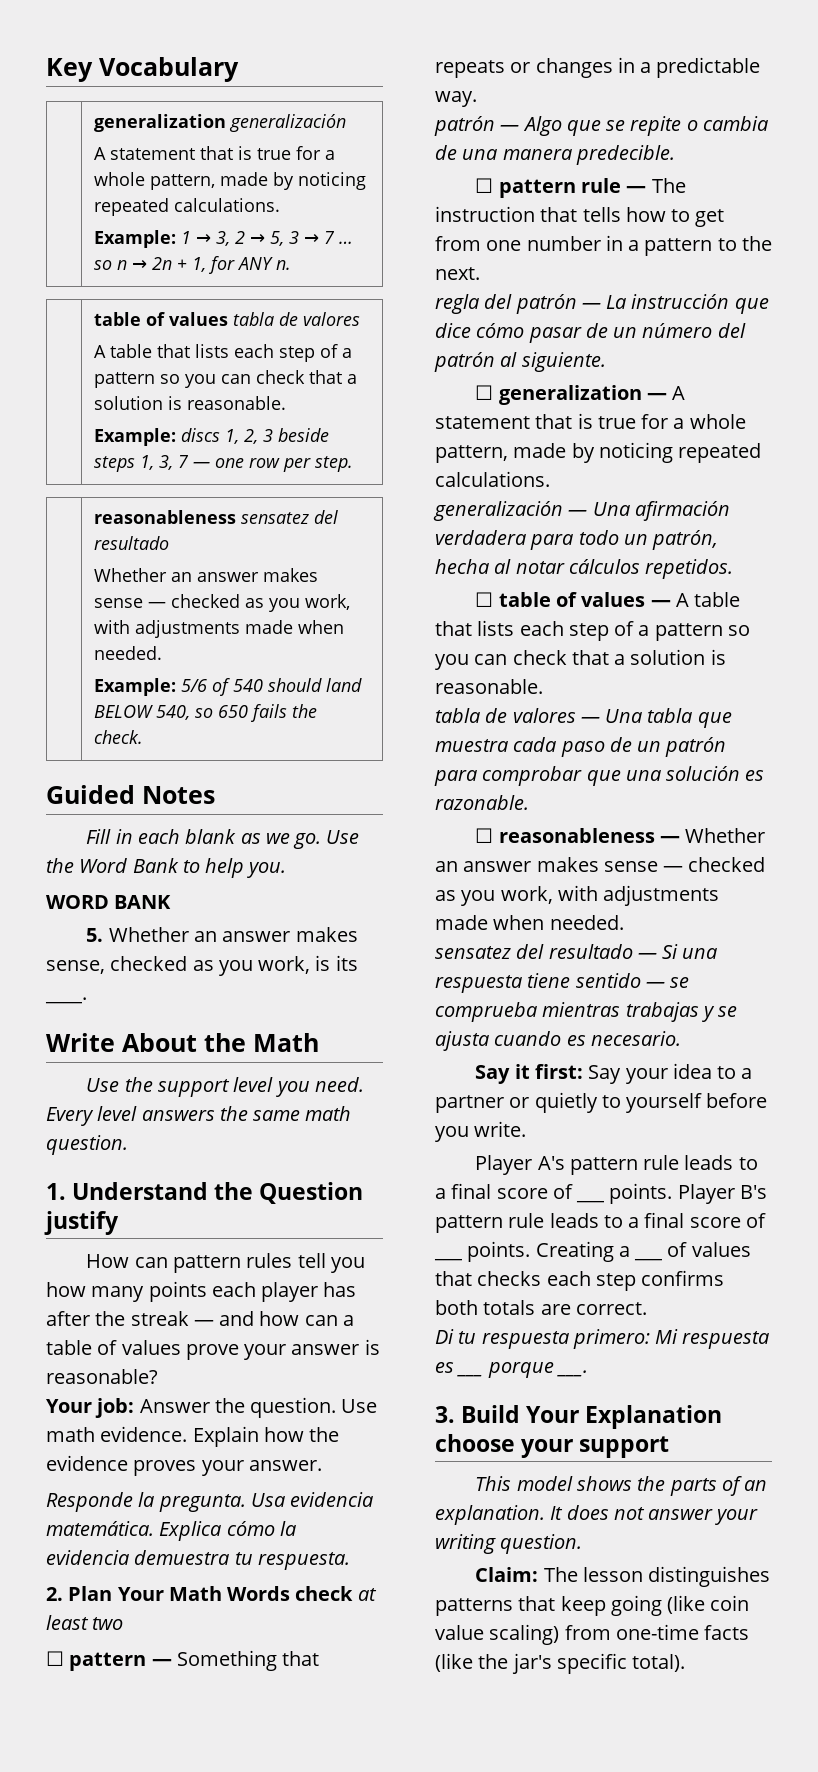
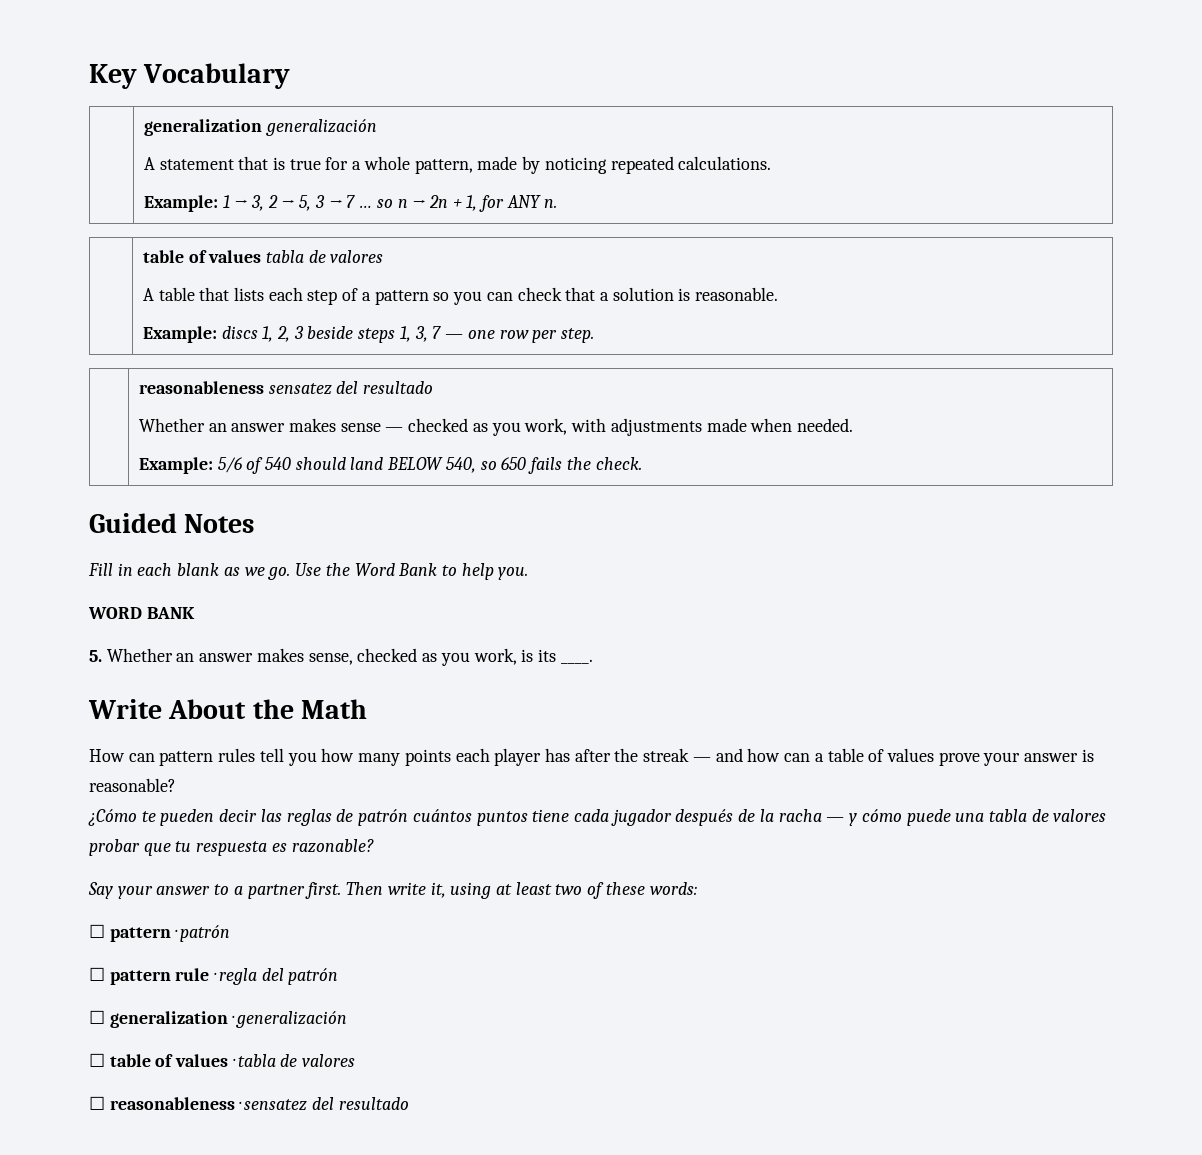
[86,1077,364,1097] [46,1106,352,1126] [46,1135,128,1155] [46,1182,364,1204] [44,1211,119,1235] // Use the support level you need. Every level answers the same math question. // 1. Understand the Question justify -> (368, 709) none
[46,1397,378,1418] [46,1426,340,1447] [46,1455,322,1476] [46,1492,374,1512] [46,1521,296,1541] [46,1550,350,1570] [46,1586,354,1601] Your job: Answer the question. Use math evidence. Explain how the evidence proves your answer. // Responde la pregunta. Usa evidencia matemática. Explica cómo la evidencia demuestra tu respuesta. // 2. Plan Your Math Words check -> [88,809,1107,826] [89,839,374,856] [88,882,492,899] ¿Cómo te pueden decir las reglas de patrón cuántos puntos tiene cada jugador después de la racha — y cómo puede una tabla de valores probar que tu respuesta es razonable? // Say your answer to a partner first. Then write it, using
[46,1650,320,1671] [435,57,761,78] [435,91,477,107] [434,116,768,136] [435,145,675,165] [475,178,686,198] [435,206,725,227] [435,235,772,256] [435,267,480,280] [435,294,769,314] [435,323,746,343] [434,352,606,372] [475,385,686,405] [435,413,746,429] [435,442,762,463] [435,471,550,487] [433,501,730,521] [435,530,719,550] [435,559,734,579] [475,592,741,607] [435,620,750,641] [435,649,726,670] [435,679,543,694] [435,708,732,728] [435,737,727,757] [434,766,765,786] [435,795,529,810] [475,828,766,843] [435,857,766,872] [435,885,720,906] [435,915,624,930] [435,944,718,959] [435,973,690,993] [435,1002,738,1022] [435,1031,681,1051] [475,1063,753,1084] [435,1092,768,1113] [435,1121,527,1142] [475,1155,758,1175] [435,1183,573,1199] [576,1183,767,1204] [435,1212,766,1233] [434,1241,630,1262] [634,1257,663,1261] [667,1242,751,1257] [435,1270,725,1291] [435,1300,647,1315] [435,1329,770,1349] [435,1362,454,1373] [457,1362,588,1378] [435,1405,723,1429] [435,1434,670,1458] [475,1476,768,1496] [435,1505,759,1525] [435,1534,583,1554] [475,1566,771,1587] [435,1595,750,1616] [435,1624,750,1645] [435,1653,686,1674] // ☐ pattern — Something that repeats or changes in a predictable way. // patrón — Algo que se repite o cambia de una manera predecible. // ☐ pattern rule — The instruction that tells how to get from one number in a pattern to the next. // regla del patrón — La instrucción que dice cómo pasar de un número del patrón al siguiente. // ☐ generalization — A statement that is true for a whole pattern, made by noticing repeated calculations. // generalización — Una afirmación verdadera para todo un patrón, hecha al notar cálculos repetidos. // ☐ table of values — A table that lists each step of a pattern so you can check that a solution is reasonable. // tabla de valores — Una tabla que muestra cada paso de un patrón para comprobar que una solución es razonable. // ☐ reasonableness — Whether an answer makes sense — checked as you work, with adjustments made when needed. // sensatez del resultado — Si una respuesta tiene sentido — se comprueba mientras trabajas y se ajusta cuando es necesario. // Say it first: Say your idea to a partner or quietly to yourself before you write. // Player A's pattern rule leads to a final score of ___ points. Player B's pattern rule leads to a final score of ___ points. Creating a ___ of values that checks each step confirms both totals are correct. // Di tu respuesta primero: Mi respuesta es ___ porque ___. // 3. Build Your Explanation choose your support // This model shows the parts of an explanation. It does not answer your writing question. // Claim: The lesson distinguishes patterns that keep going (like coin value scaling) from one-time facts (like the jar's specific total). -> [587,882,697,899] [89,924,231,942] [89,967,339,985] [89,1010,348,1028] [89,1053,356,1067] [89,1096,409,1111] of these words: // ☐ pattern · patrón // ☐ pattern rule · regla del patrón // ☐ generalization · generalización // ☐ table of values · tabla de valores // ☐ reasonableness · sensatez del resultado

